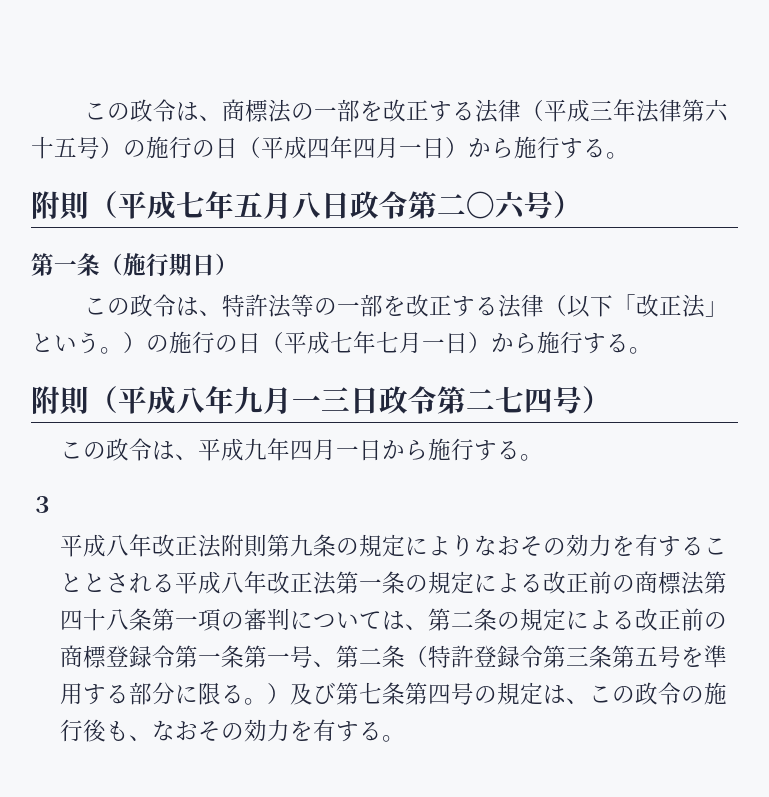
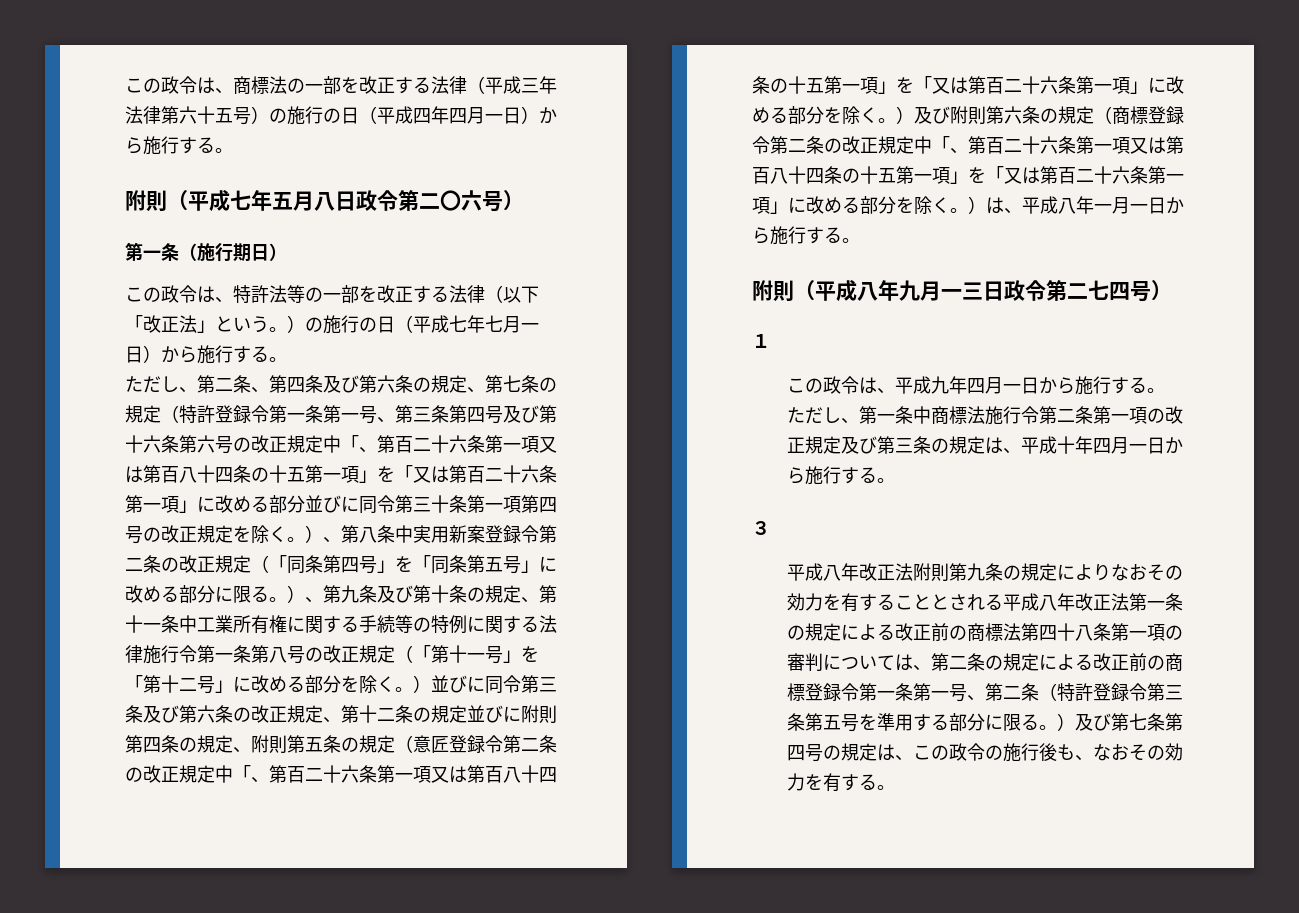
(652, 350) none -> [125,375,557,393] [125,405,557,424] [125,435,557,454] [125,465,557,483] [125,495,557,514] [125,525,557,544] [125,555,557,574] [125,585,557,603] [125,615,557,634] [125,645,539,664] [125,675,557,694] [125,705,557,724] [125,735,557,754] [125,765,557,783] [752,76,1184,94] [752,106,1184,125] [752,136,1184,154] [752,166,1184,184] [752,196,1184,214] [752,226,860,245] // ただし、第二条、第四条及び第六条の規定、第七条の規定（特許登録令第一条第一号、第三条第四号及び第十六条第六号の改正規定中「、第百二十六条第一項又は第百八十四条の十五第一項」を「又は第百二十六条第一項」に改める部分並びに同令第三十条第一項第四号の改正規定を除く。）、第八条中実用新案登録令第二条の改正規定（「同条第四号」を「同条第五号」に改める部分に限る。）、第九条及び第十条の規定、第十一条中工業所有権に関する手続等の特例に関する法律施行令第一条第八号の改正規定（「第十一号」を「第十二号」に改める部分を除く。）並びに同令第三条及び第六条の改正規定、第十二条の規定並びに附則第四条の規定、附則第五条の規定（意匠登録令第二条の改正規定中「、第百二十六条第一項又は第百八十四条の十五第一項」を「又は第百二十六条第一項」に改める部分を除く。）及び附則第六条の規定（商標登録令第二条の改正規定中「、第百二十六条第一項又は第百八十四条の十五第一項」を「又は第百二十六条第一項」に改める部分を除く。）は、平成八年一月一日から施行する。
(611, 399) none -> [752,334,770,348] // １
(544, 457) none -> [786,406,1183,425] [786,436,1183,454] [786,466,895,485] // ただし、第一条中商標法施行令第二条第一項の改正規定及び第三条の規定は、平成十年四月一日から施行する。

